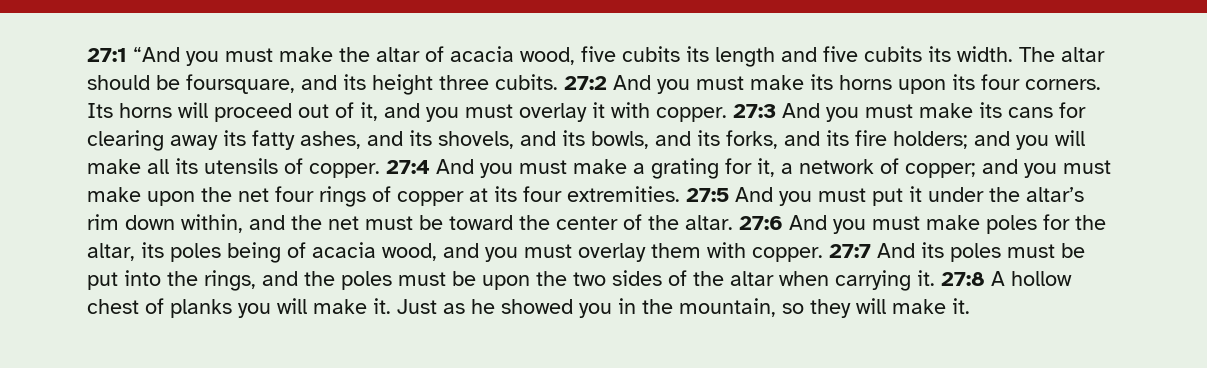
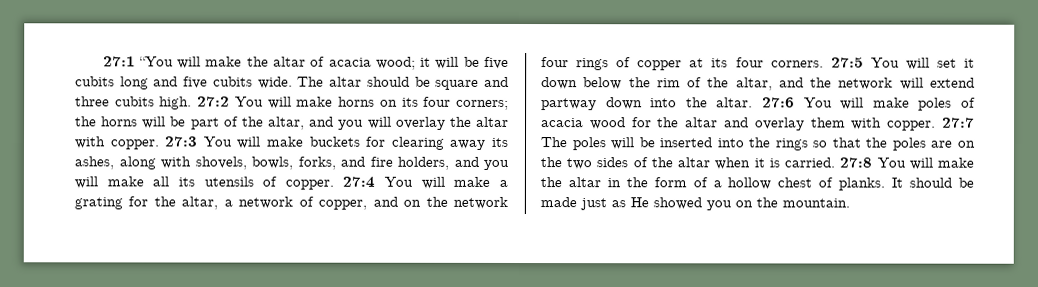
[133,47,273,66] “And you must -> [138,56,202,69] “You will
[520,46,775,67] wood, five cubits its length -> [375,56,510,70] [75,76,149,90] wood; it will be five cubits long
[928,46,1013,62] its width. -> [257,76,293,89] wide.
[186,74,1101,95] [87,102,1086,122] [87,130,968,151] foursquare, and its height three cubits. 27:2 And you must make its horns upon its four corners. Its horns will proceed out of it, and you must overlay it with copper. 27:3 And you must make its cans for clearing away its fatty ashes, and its shovels, and its bowls, and its forks, and its fire holders; -> [435,76,510,90] [75,96,510,110] [75,116,509,130] [74,136,510,150] [74,156,449,170] square and three cubits high. 27:2 You will make horns on its four corners; the horns will be part of the altar, and you will overlay the altar with copper. 27:3 You will make buckets for clearing away its ashes, along with shovels, bowls, forks, and fire holders,
[436,159,567,178] And you must -> [384,176,445,189] You will
[757,158,775,177] it, -> [153,196,219,210] the altar,
[905,159,1111,178] [87,187,269,206] copper; and you must make upon the net -> [318,196,508,210] copper, and on the network
[567,186,1084,206] [87,214,1106,234] [87,242,572,263] extremities. 27:5 And you must put it under the altar’s rim down within, and the net must be toward the center of the altar. 27:6 And you must make poles for the altar, its poles being of acacia wood, and you must -> [770,57,975,70] [541,77,975,91] [541,97,976,111] [541,117,749,130] corners. 27:5 You will set it down below the rim of the altar, and the network will extend partway down into the altar. 27:6 You will make poles of acacia wood for the altar and
[877,242,1085,262] [87,270,530,291] And its poles must be put into the rings, and the poles must be upon -> [540,137,976,151] The poles will be inserted into the rings so that the poles are on
[835,270,1072,291] [87,298,970,318] carrying it. 27:8 A hollow chest of planks you will make it. Just as he showed you in the mountain, so they will make it. -> [753,157,974,170] [540,177,974,191] [540,197,850,211] it is carried. 27:8 You will make the altar in the form of a hollow chest of planks. It should be made just as He showed you on the mountain.

